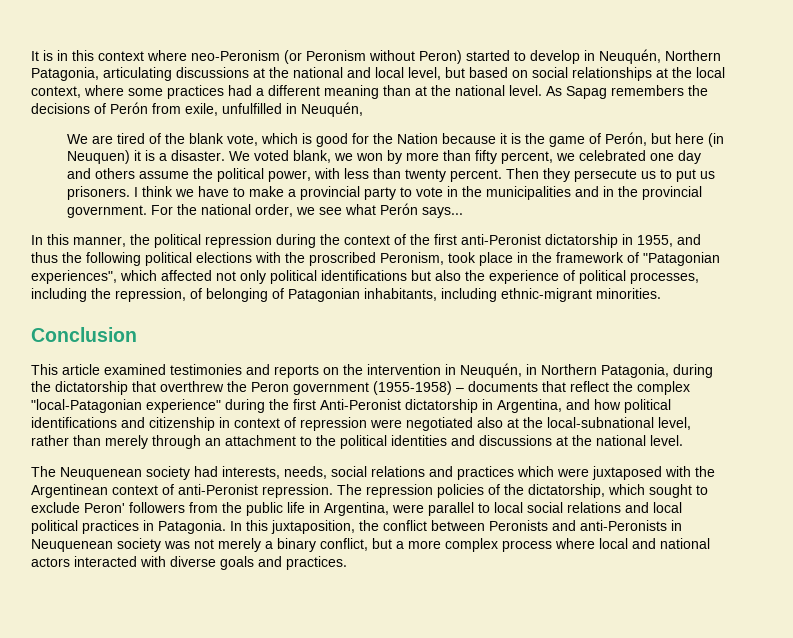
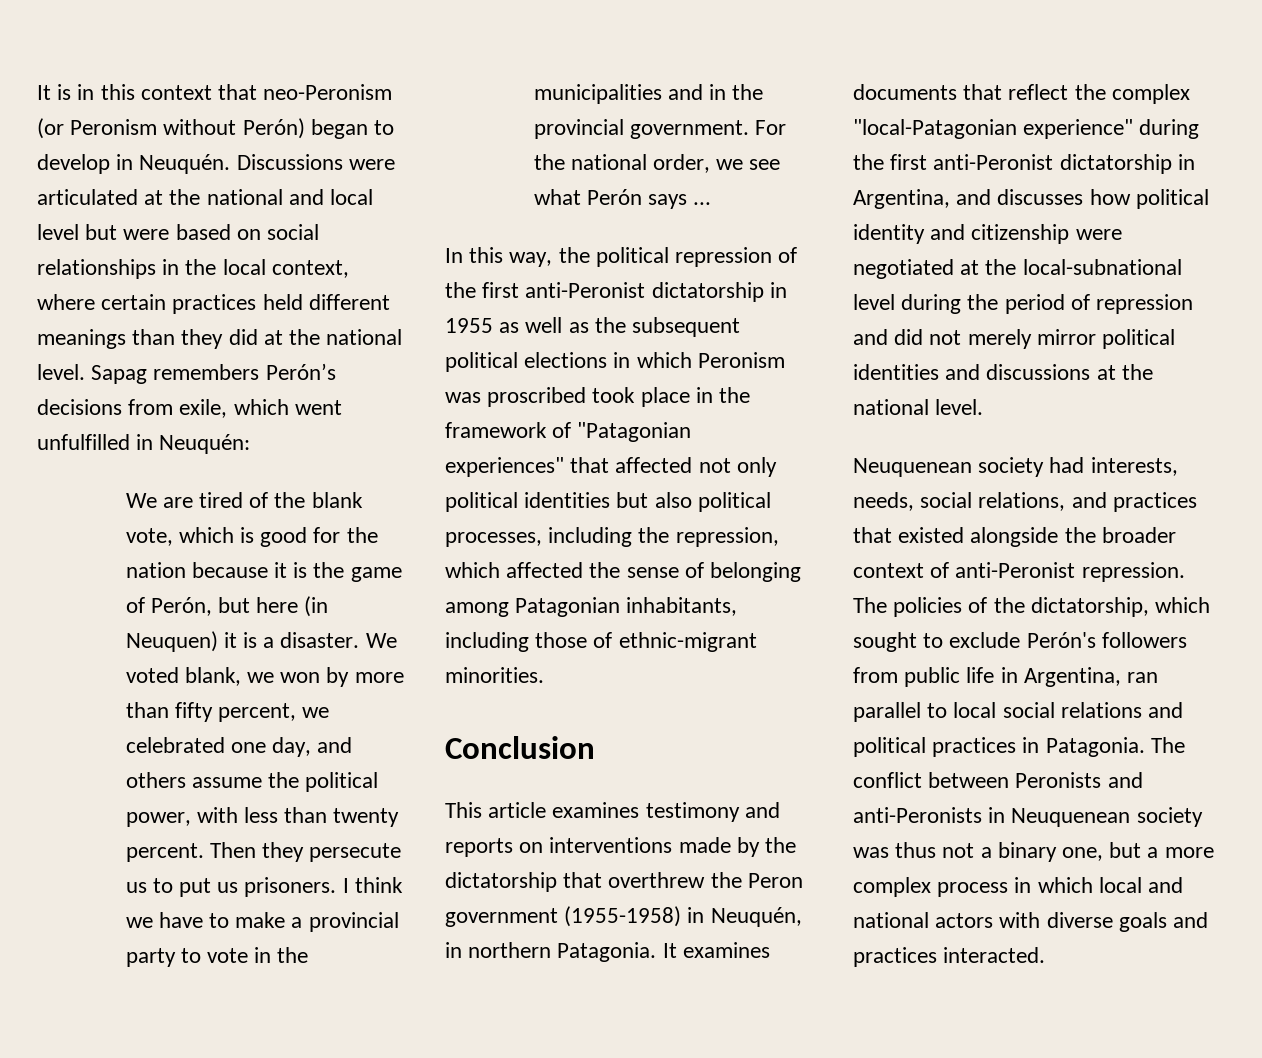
[147,50,187,61] where -> [218,84,258,100] that
[419,50,510,64] Peron) started -> [242,118,368,139] Perón) began
[599,49,721,64] [31,67,249,81] Neuquén, Northern Patagonia, articulating discussions -> [139,154,395,174] [37,189,138,205] Neuquén. Discussions were articulated
[408,67,465,80] level, but -> [37,224,170,240] level but were
[656,68,668,78] at -> [162,259,180,275] in
[128,85,562,99] some practices had a different meaning than at the national level. As -> [101,294,390,314] [37,329,403,349] [37,364,85,380] certain practices held different meanings than they did at the national level.
[688,85,708,96] [31,102,218,116] the decisions of Perón from exile, -> [265,363,336,380] [37,399,342,418] Perón’s decisions from exile, which went
[301,102,363,117] Neuquén, -> [159,434,251,454] Neuquén:
[396,133,438,144] Nation -> [125,562,186,578] nation
[677,150,701,164] day -> [272,737,312,757] day,
[421,207,463,218] [31,234,126,247] says... // In this manner, -> [648,194,712,209] [445,247,553,267] says ... // In this way,
[276,234,390,248] during the context -> (773, 257) none
[637,234,701,247] [31,252,444,266] 1955, and thus the following political elections with the proscribed Peronism, -> [445,317,741,337] [445,352,785,372] [445,387,587,407] 1955 as well as the subsequent political elections in which Peronism was proscribed
[31,270,157,284] experiences", which -> [445,457,610,477] experiences" that
[321,270,407,281] identifications -> [524,492,611,508] identities
[465,270,575,284] the experience of -> (692, 500) none
(186, 295) none -> [445,562,679,578] which affected the sense
[272,288,284,299] of -> [445,602,509,617] among
(497, 295) none -> [535,632,613,648] those of
[104,364,242,375] examined testimonies -> [552,802,740,822] examines testimony
[343,363,713,378] the intervention in Neuquén, in Northern Patagonia, during -> [549,837,760,857] interventions made by
[456,388,464,392] – -> [687,907,802,927] [445,942,770,962] in Neuquén, in northern Patagonia. It examines
[320,399,401,410] Anti-Peronist -> [933,154,1054,170] anti-Peronist
(590, 404) none -> [997,189,1084,205] discusses
[31,417,117,428] identifications -> [853,224,925,244] identity
[219,417,367,431] in context of repression -> (1070, 234) none
[477,417,503,428] also -> (954, 269) none
[658,417,691,430] [31,435,336,449] level, rather than merely through an attachment to the -> [853,294,1194,314] [853,329,1096,349] level during the period of repression and did not merely mirror
[31,466,56,477] The -> (984, 407) none
[371,466,715,480] [31,484,108,498] relations and practices which were juxtaposed with the Argentinean -> [978,492,1197,512] [853,527,1176,547] relations, and practices that existed alongside the broader
[366,484,433,498] repression -> (887, 605) none
[84,503,125,513] Peron' -> [1026,632,1096,648] Perón's
[222,502,242,513] the -> (898, 675) none
[392,504,424,513] were -> [1127,672,1159,683] ran
[653,502,682,513] local -> (1184, 710) none
[230,520,379,534] In this juxtaposition, the -> [1150,737,1185,753] The
[194,538,261,552] not merely -> [895,842,975,858] thus not
[320,538,368,551] conflict, -> [1062,847,1104,861] one,
[555,538,595,549] where -> [1014,877,1093,893] in which
[74,556,137,567] interacted -> (994, 920) none
[286,556,347,570] practices. -> [853,947,1046,967] practices interacted.

